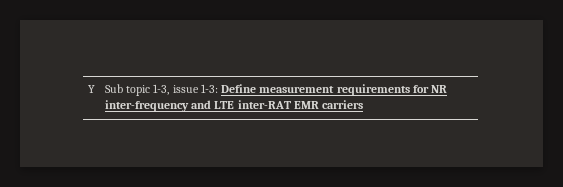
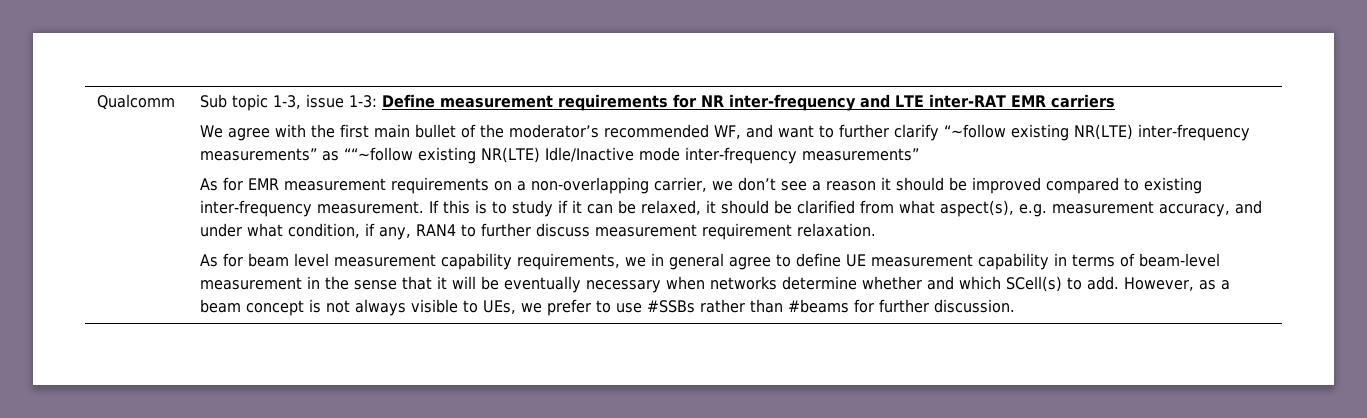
[87,85,95,93] Y -> [97,94,176,110] Qualcomm
(364, 104) none -> [200,124,1251,141] [200,147,920,164] [200,177,1203,194] [200,200,1263,217] [200,223,877,240] [200,253,1221,270] [200,276,1231,293] [200,299,1016,316] // We agree with the first main bullet of the moderator’s recommended WF, and want to further clarify “~follow existing NR(LTE) inter-frequency measurements” as ““~follow existing NR(LTE) Idle/Inactive mode inter-frequency measurements” // As for EMR measurement requirements on a non-overlapping carrier, we don’t see a reason it should be improved compared to existing inter-frequency measurement. If this is to study if it can be relaxed, it should be clarified from what aspect(s), e.g. measurement accuracy, and under what condition, if any, RAN4 to further discuss measurement requirement relaxation. // As for beam level measurement capability requirements, we in general agree to define UE measurement capability in terms of beam-level measurement in the sense that it will be eventually necessary when networks determine whether and which SCell(s) to add. However, as a beam concept is not always visible to UEs, we prefer to use #SSBs rather than #beams for further discussion.

